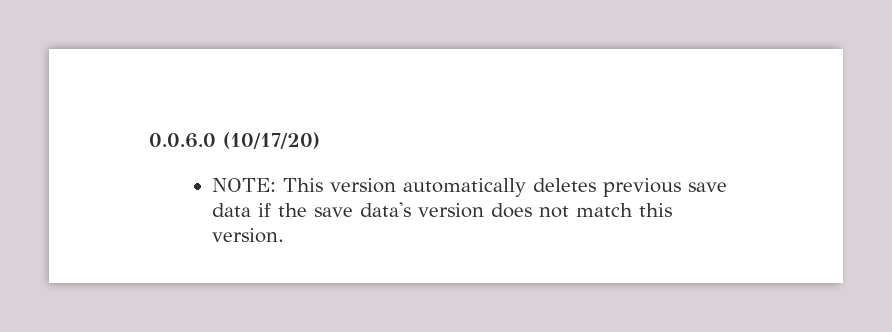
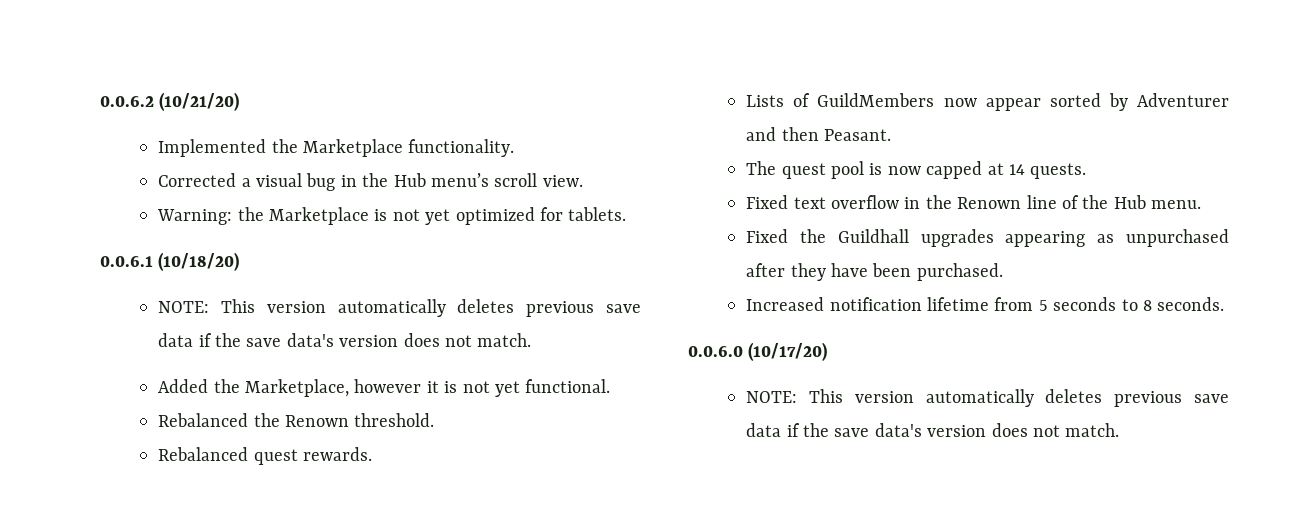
(149, 140) none -> [100,92,240,111] [158,139,515,157] [158,173,583,191] [157,207,627,225] [100,252,240,271] [158,299,641,317] [158,333,532,347] [158,379,611,397] [158,413,435,427] [158,447,373,465] [746,93,1229,111] [746,127,892,141] [746,161,1087,179] [746,195,1202,209] [746,229,1229,247] [746,263,1003,281] [746,297,1225,311] 0.0.6.2 (10/21/20) // Implemented the Marketplace functionality. // Corrected a visual bug in the Hub menu’s scroll view. // Warning: the Marketplace is not yet optimized for tablets. // 0.0.6.1 (10/18/20) // NOTE: This version automatically deletes previous save data if the save data's version does not match. // Added the Marketplace, however it is not yet functional. // Rebalanced the Renown threshold. // Rebalanced quest rewards. // Lists of GuildMembers now appear sorted by Adventurer and then Peasant. // The quest pool is now capped at 14 quests. // Fixed text overflow in the Renown line of the Hub menu. // Fixed the Guildhall upgrades appearing as unpurchased after they have been purchased. // Increased notification lifetime from 5 seconds to 8 seconds. //
[576,203,673,217] [212,228,285,243] match this version. -> [1065,423,1120,437] match.

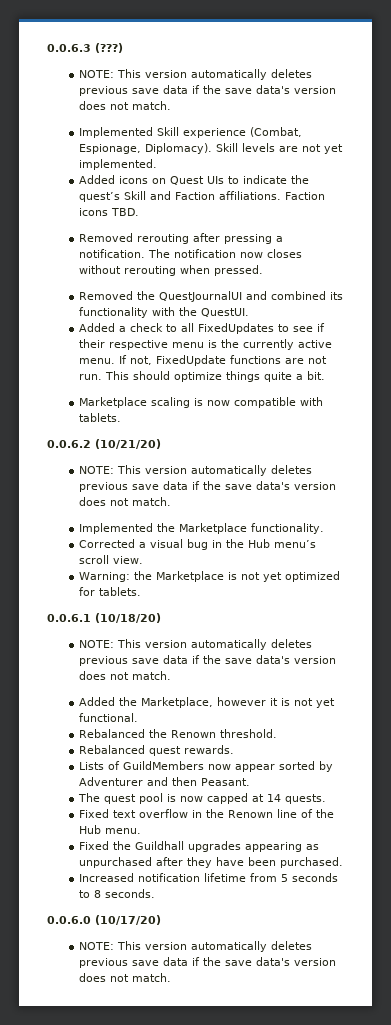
[100,92,240,111] 0.0.6.2 (10/21/20) -> [47,43,123,53] [79,69,313,80] [79,85,337,96] [79,101,172,110] [79,127,303,138] [79,143,344,154] [79,159,158,170] [79,175,310,185] [79,191,326,202] [79,208,140,216] [79,233,284,244] [79,249,303,258] [79,265,264,276] [79,291,344,302] [79,307,250,318] [79,323,326,334] [79,339,333,350] [79,355,328,366] [79,371,326,382] [79,397,324,408] [79,413,122,422] [47,439,161,449] [79,465,313,476] [79,481,337,492] [79,497,172,506] 0.0.6.3 (???) // NOTE: This version automatically deletes previous save data if the save data's version does not match. // Implemented Skill experience (Combat, Espionage, Diplomacy). Skill levels are not yet implemented. // Added icons on Quest UIs to indicate the quest’s Skill and Faction affiliations. Faction icons TBD. // Removed rerouting after pressing a notification. The notification now closes without rerouting when pressed. // Removed the QuestJournalUI and combined its functionality with the QuestUI. // Added a check to all FixedUpdates to see if their respective menu is the currently active menu. If not, FixedUpdate functions are not run. This should optimize things quite a bit. // Marketplace scaling is now compatible with tablets. // 0.0.6.2 (10/21/20) // NOTE: This version automatically deletes previous save data if the save data's version does not match.

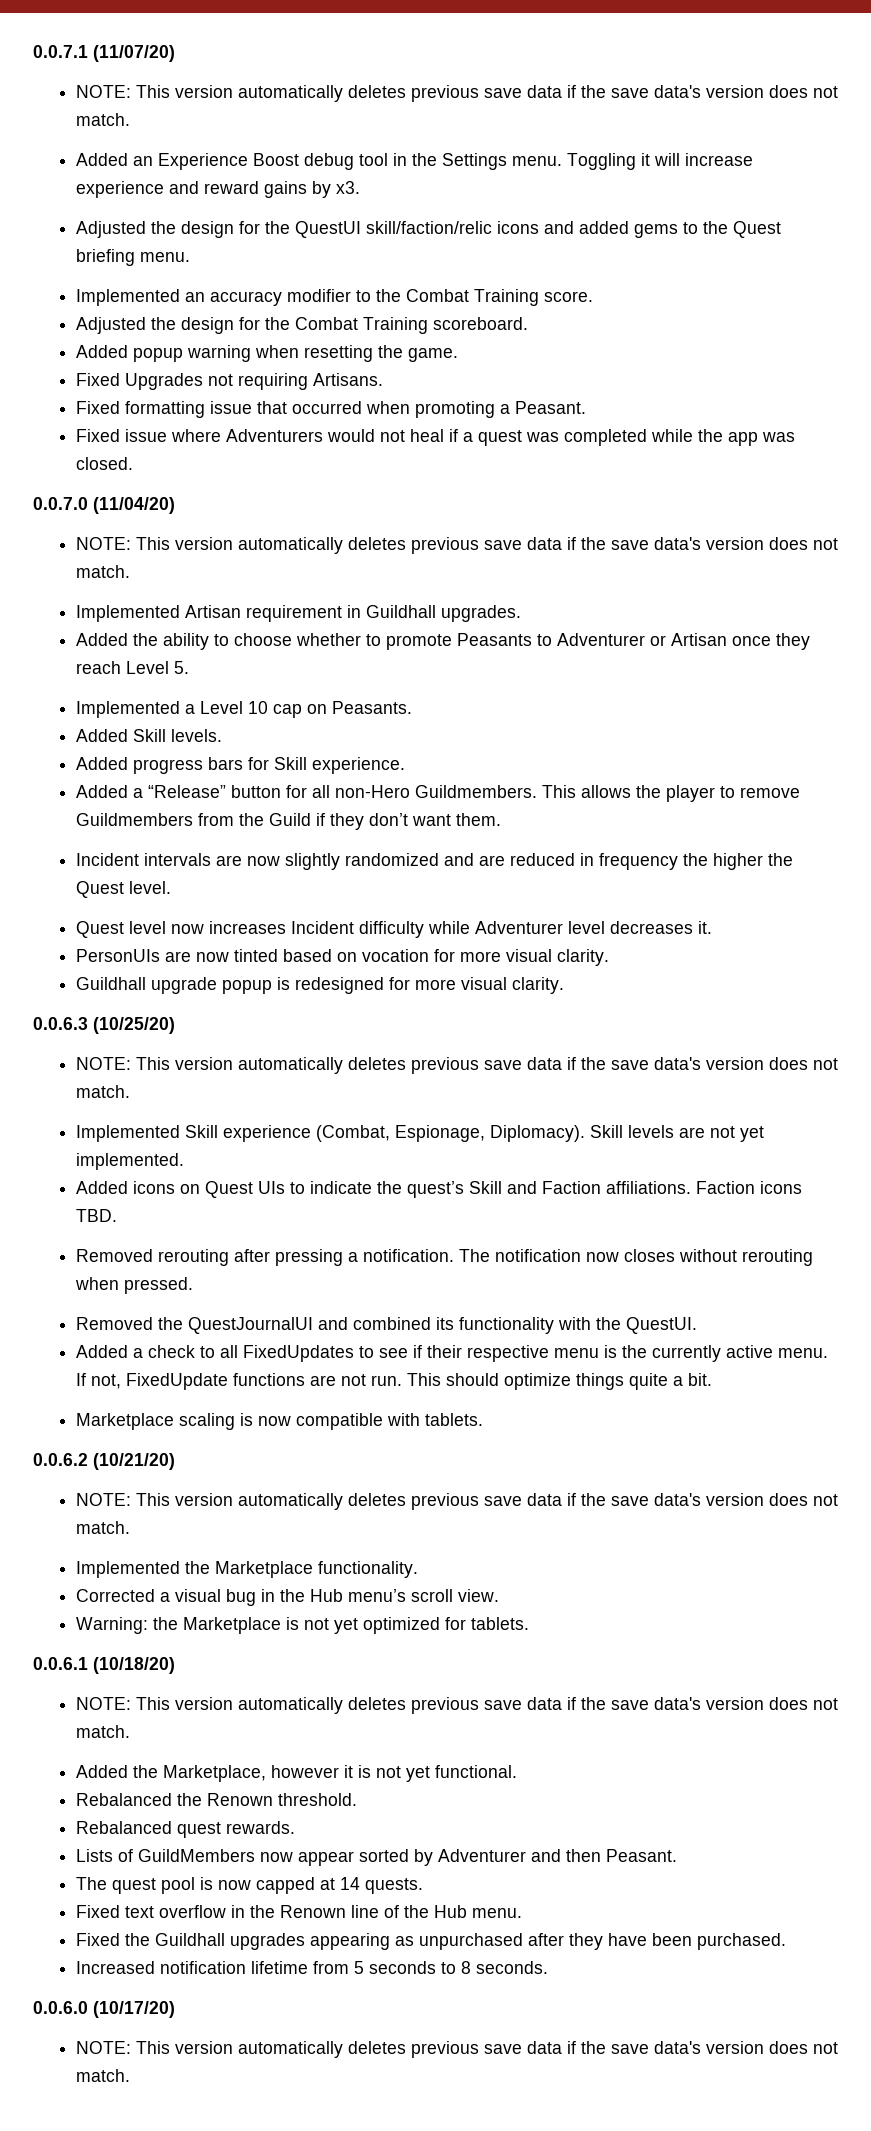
[47,43,123,53] 0.0.6.3 (???) -> [33,45,175,62] [75,85,838,102] [75,113,130,126] [75,153,753,170] [75,181,360,198] [75,221,781,238] [75,249,190,266] [75,289,593,306] [75,317,528,334] [75,345,458,362] [75,373,383,390] [75,401,586,418] [75,429,795,446] [75,457,133,470] [33,497,175,514] [75,537,838,554] [75,565,130,578] [75,605,521,622] [75,633,810,650] [75,661,189,674] [75,701,412,718] [75,729,222,742] [75,757,405,774] [75,785,800,802] [75,813,501,830] [75,853,793,870] [75,881,171,898] [75,921,712,938] [75,949,609,966] [75,977,564,994] [33,1017,175,1034] 0.0.7.1 (11/07/20) // NOTE: This version automatically deletes previous save data if the save data's version does not match. // Added an Experience Boost debug tool in the Settings menu. Toggling it will increase experience and reward gains by x3. // Adjusted the design for the QuestUI skill/faction/relic icons and added gems to the Quest briefing menu. // Implemented an accuracy modifier to the Combat Training score. // Adjusted the design for the Combat Training scoreboard. // Added popup warning when resetting the game. // Fixed Upgrades not requiring Artisans. // Fixed formatting issue that occurred when promoting a Peasant. // Fixed issue where Adventurers would not heal if a quest was completed while the app was closed. // 0.0.7.0 (11/04/20) // NOTE: This version automatically deletes previous save data if the save data's version does not match. // Implemented Artisan requirement in Guildhall upgrades. // Added the ability to choose whether to promote Peasants to Adventurer or Artisan once they reach Level 5. // Implemented a Level 10 cap on Peasants. // Added Skill levels. // Added progress bars for Skill experience. // Added a “Release” button for all non-Hero Guildmembers. This allows the player to remove Guildmembers from the Guild if they don’t want them. // Incident intervals are now slightly randomized and are reduced in frequency the higher the Quest level. // Quest level now increases Incident difficulty while Adventurer level decreases it. // PersonUIs are now tinted based on vocation for more visual clarity. // Guildhall upgrade popup is redesigned for more visual clarity. // 0.0.6.3 (10/25/20)

